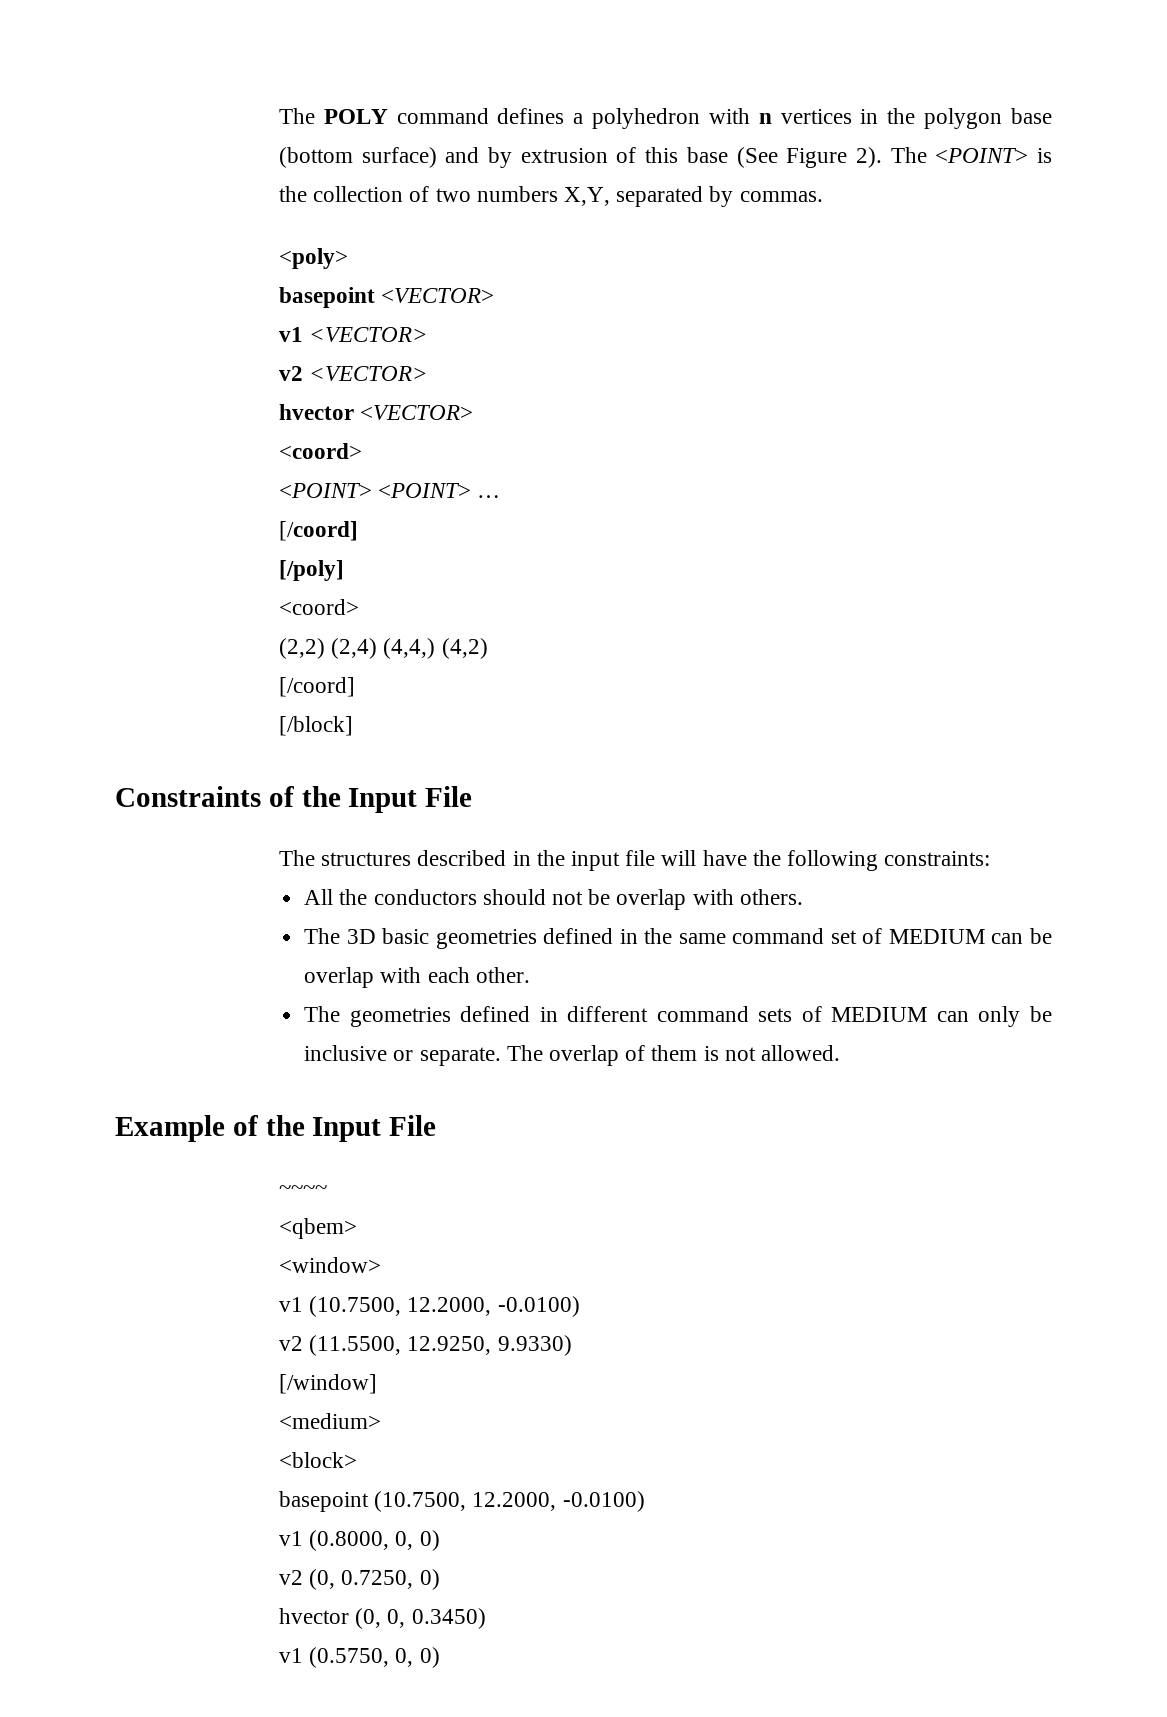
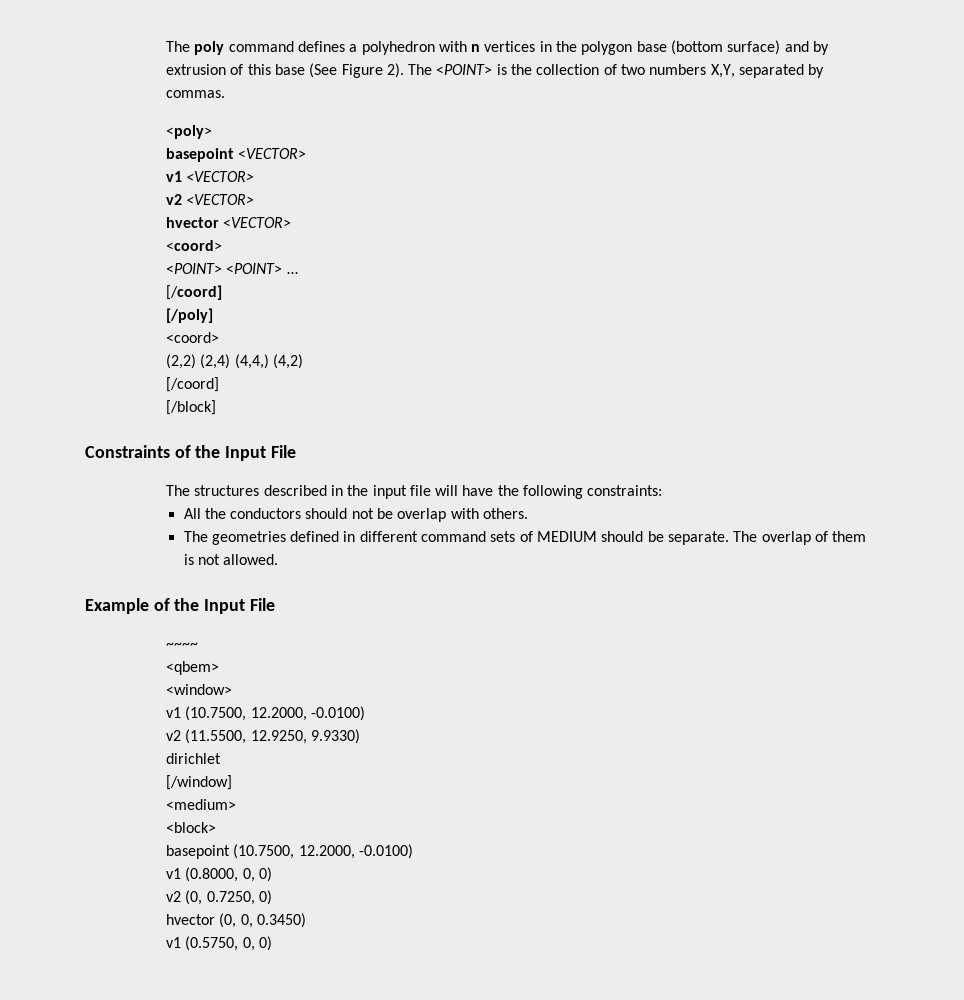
[278,108,388,124] The POLY -> [165,41,225,55] The poly
[304,928,1052,949] [304,967,530,988] // The 3D basic geometries defined in the same command set of MEDIUM can be overlap with each other. -> (529, 513) none
[936,1006,1052,1027] [304,1045,414,1061] can only be inclusive or -> [601,531,664,542] should be
(572, 1345) none -> [165,753,221,764] // dirichlet

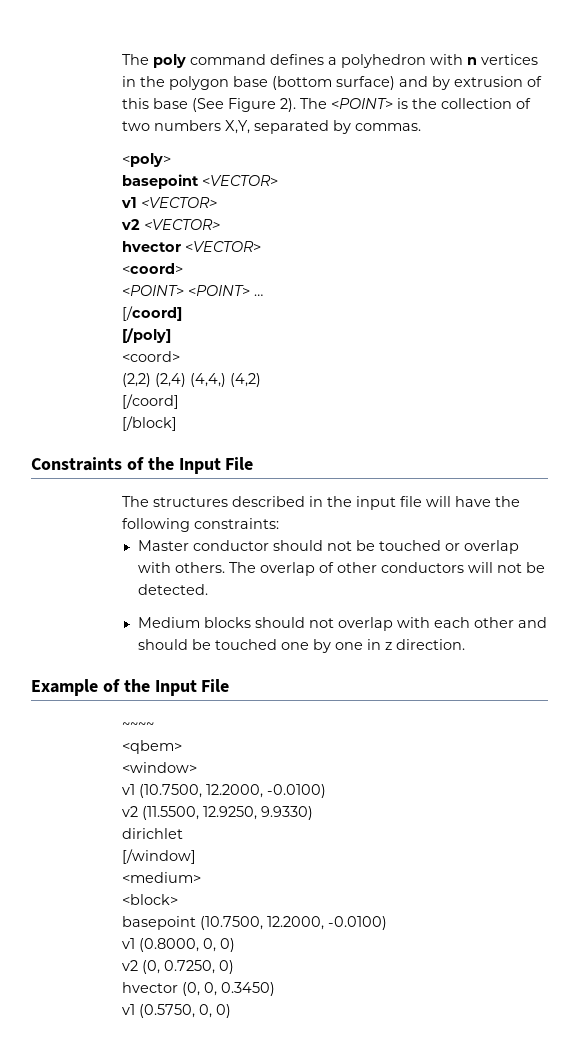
[183,508,302,519] All the conductors -> [137,540,269,551] Master conductor
(394, 513) none -> [378,540,460,551] touched or
[183,531,867,545] [183,554,279,565] // The geometries defined in different command sets of MEDIUM should be separate. The overlap of them is not allowed. -> [228,562,545,576] [137,584,208,595] [137,617,547,631] [137,639,465,653] The overlap of other conductors will not be detected. // Medium blocks should not overlap with each other and should be touched one by one in z direction.

